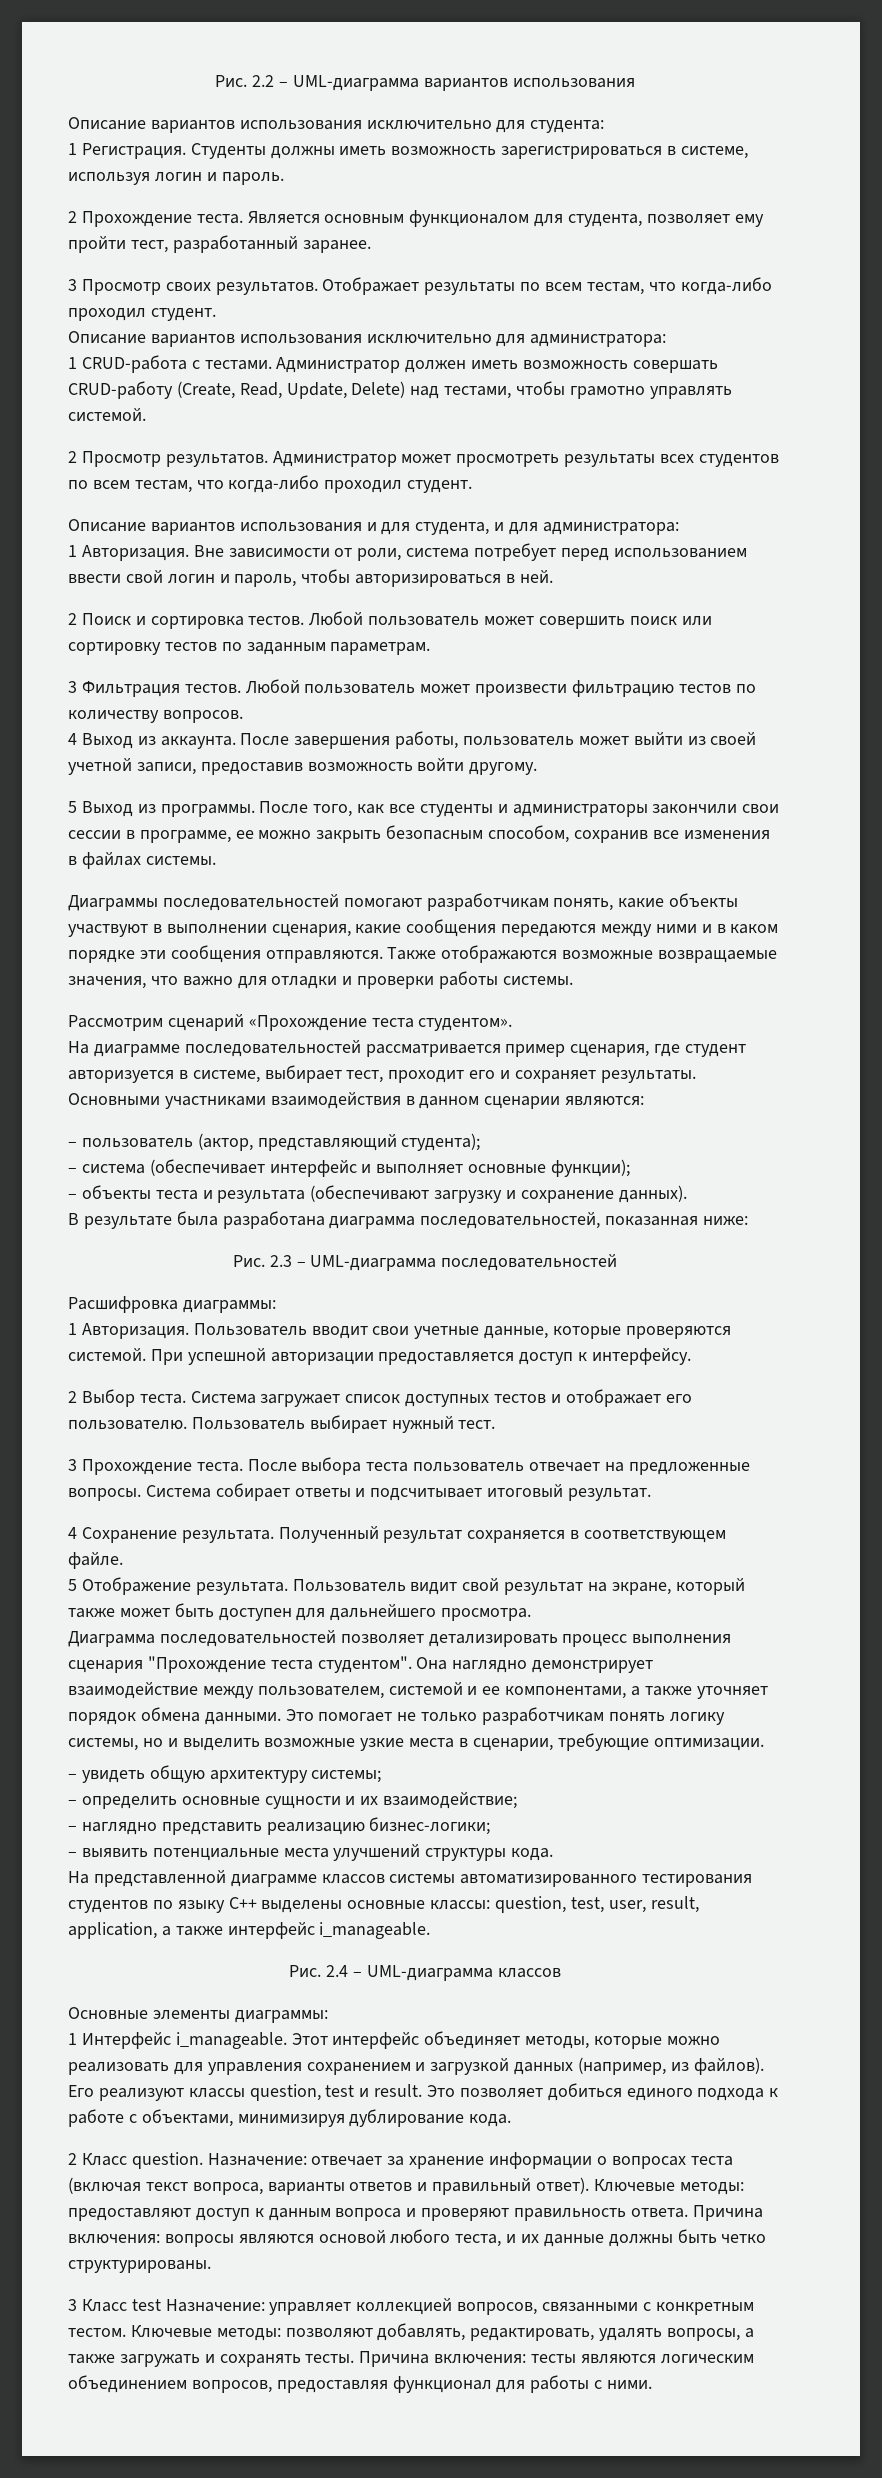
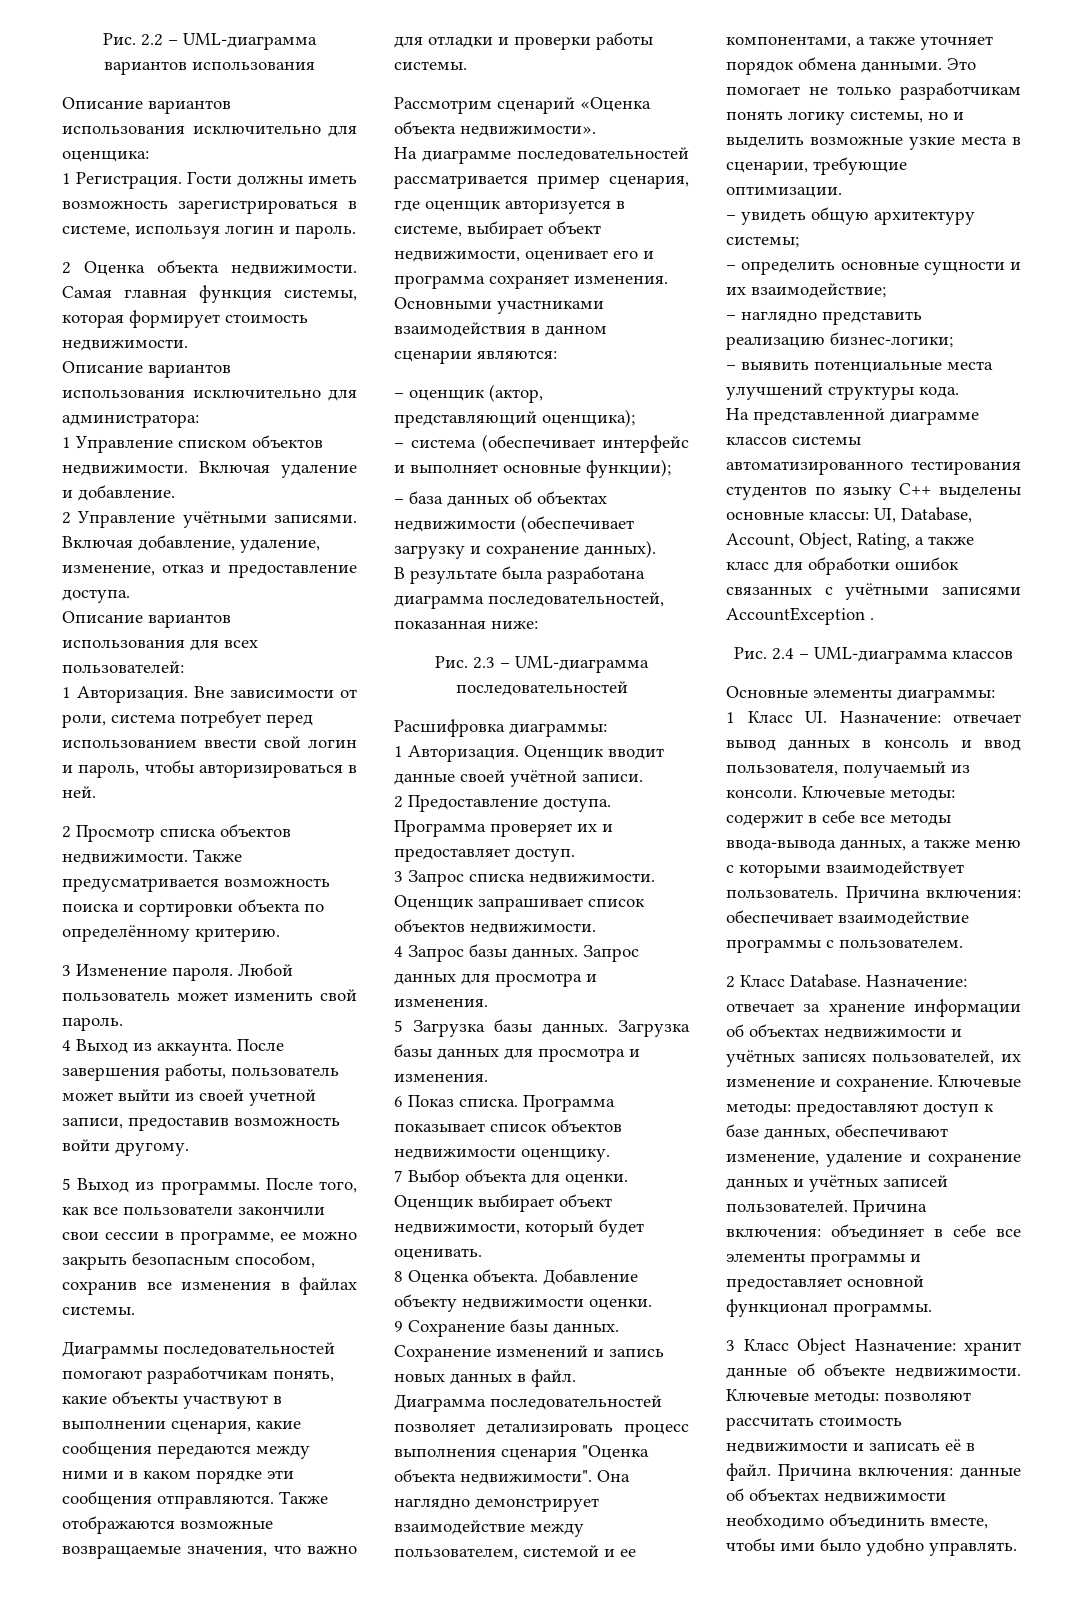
[530,120,605,133] студента: -> [62,151,149,162] оценщика:
[190,143,266,159] Студенты -> [187,171,232,184] Гости
[81,210,764,227] [68,235,371,253] [68,277,772,295] [68,308,216,321] Прохождение теста. Является основным функционалом для студента, позволяет ему пройти тест, разработанный заранее. // 3 Просмотр своих результатов. Отображает результаты по всем тестам, что когда-либо проходил студент. -> [84,260,357,276] [62,285,357,303] [62,310,308,328] [62,339,188,351] Оценка объекта недвижимости. Самая главная функция системы, которая формирует стоимость недвижимости.
[81,355,718,373] [68,381,732,399] [68,408,146,421] [68,451,779,467] [68,475,473,493] [68,519,679,535] CRUD-работа с тестами. Администратор должен иметь возможность совершать CRUD-работу (Create, Read, Update, Delete) над тестами, чтобы грамотно управлять системой. // 2 Просмотр результатов. Администратор может просмотреть результаты всех студентов по всем тестам, что когда-либо проходил студент. // Описание вариантов использования и для студента, и для администратора: -> [75,435,323,453] [62,461,357,478] [62,485,175,501] [62,511,357,528] [62,535,320,553] [62,564,357,578] [62,589,130,603] [62,611,231,628] [62,639,258,651] [62,661,184,673] Управление списком объектов недвижимости. Включая удаление и добавление. // 2 Управление учётными записями. Включая добавление, удаление, изменение, отказ и предоставление доступа. // Описание вариантов использования для всех пользователей:
[81,611,712,629] [68,642,431,655] [68,679,756,697] [68,710,243,723] Поиск и сортировка тестов. Любой пользователь может совершить поиск или сортировку тестов по заданным параметрам. // 3 Фильтрация тестов. Любой пользователь может произвести фильтрацию тестов по количеству вопросов. -> [76,824,291,842] [62,849,242,865] [62,878,330,892] [62,899,324,917] [62,925,280,942] [62,963,293,981] [62,989,357,1001] [62,1017,123,1031] Просмотр списка объектов недвижимости. Также предусматривается возможность поиска и сортировки объекта по определённому критерию. // 3 Изменение пароля. Любой пользователь может изменить свой пароль.
[419,804,648,817] студенты и администраторы -> [123,1206,233,1215] пользователи
[248,1015,513,1031] «Прохождение теста студентом». -> [580,97,651,112] [394,121,596,137] «Оценка объекта недвижимости».
[685,1044,747,1057] студент -> [425,201,501,212] оценщик
[346,1070,696,1083] тест, проходит его и сохраняет результаты. -> [548,221,601,234] [394,250,654,262] [394,275,668,289] объект недвижимости, оценивает его и программа сохраняет изменения.
[81,1138,193,1148] пользователь -> [409,390,485,401] оценщик
[401,1133,481,1151] студента); -> [542,409,635,427] оценщика);
[81,1185,430,1203] объекты теста и результата (обеспечивают -> [409,491,607,507] [394,515,634,533] база данных об объектах недвижимости (обеспечивает
[193,1323,731,1339] [68,1348,692,1365] [68,1389,692,1407] [68,1415,496,1433] [68,1457,750,1475] [68,1483,652,1501] [68,1526,727,1543] [68,1552,123,1569] [68,1577,745,1595] [68,1603,532,1621] Пользователь вводит свои учетные данные, которые проверяются системой. При успешной авторизации предоставляется доступ к интерфейсу. // 2 Выбор теста. Система загружает список доступных тестов и отображает его пользователю. Пользователь выбирает нужный тест. // 3 Прохождение теста. После выбора теста пользователь отвечает на предложенные вопросы. Система собирает ответы и подсчитывает итоговый результат. // 4 Сохранение результата. Полученный результат сохраняется в соответствующем файле. // 5 Отображение результата. Пользователь видит свой результат на экране, который также может быть доступен для дальнейшего просмотра. -> [524,745,664,760] [394,770,643,787] [394,795,611,812] [394,820,613,837] [394,848,575,862] [394,870,655,887] [394,895,645,912] [394,919,596,935] [394,944,639,962] [394,973,597,987] [394,999,488,1007] [394,1019,690,1037] [394,1044,640,1062] [394,1074,488,1082] [394,1095,615,1112] [394,1119,622,1132] [394,1148,610,1162] [394,1169,628,1187] [394,1194,612,1212] [394,1219,644,1237] [394,1248,482,1260] [394,1269,638,1285] [394,1294,652,1312] [394,1319,619,1337] [394,1345,664,1362] [394,1369,576,1387] Оценщик вводит данные своей учётной записи. // 2 Предоставление доступа. Программа проверяет их и предоставляет доступ. // 3 Запрос списка недвижимости. Оценщик запрашивает список объектов недвижимости. // 4 Запрос базы данных. Запрос данных для просмотра и изменения. // 5 Загрузка базы данных. Загрузка базы данных для просмотра и изменения. // 6 Показ списка. Программа показывает список объектов недвижимости оценщику. // 7 Выбор объекта для оценки. Оценщик выбирает объект недвижимости, который будет оценивать. // 8 Оценка объекта. Добавление объекту недвижимости оценки. // 9 Сохранение базы данных. Сохранение изменений и запись новых данных в файл.
[147,1656,412,1673] "Прохождение теста студентом". -> [582,1445,649,1460] [394,1469,592,1485] "Оценка объекта недвижимости".
[495,1896,699,1913] [68,1922,431,1939] question, test, user, result, application, а также интерфейс i_manageable. -> [874,507,972,523] [726,532,974,550] [726,557,959,575] [726,583,1021,600] [726,607,874,625] UI, Database, Account, Object, Rating, а также класс для обработки ошибок связанных с учётными записями AccountException .
[81,2031,720,2049] [68,2057,764,2075] [68,2083,779,2101] [68,2109,512,2127] Интерфейс i_manageable. Этот интерфейс объединяет методы, которые можно реализовать для управления сохранением и загрузкой данных (например, из файлов). Его реализуют классы question, test и result. Это позволяет добиться единого подхода к работе с объектами, минимизируя дублирование кода. -> [747,711,1021,723] [726,739,1021,751] [726,761,970,778] [726,786,955,801] [726,810,951,828] [726,839,1021,851] [726,861,964,878] [726,886,1021,903] [726,910,969,926] [726,939,963,953] Класс UI. Назначение: отвечает вывод данных в консоль и ввод пользователя, получаемый из консоли. Ключевые методы: содержит в себе все методы ввода-вывода данных, а также меню с которыми взаимодействует пользователь. Причина включения: обеспечивает взаимодействие программы с пользователем.
[131,2152,203,2169] question. -> [790,974,861,988] Database.
[596,2156,733,2169] [68,2177,590,2195] о вопросах теста (включая текст вопроса, варианты ответов и правильный ответ). -> [726,1024,962,1040] [726,1050,1021,1067] [726,1078,933,1092] об объектах недвижимости и учётных записях пользователей, их изменение и сохранение.
[268,2205,763,2221] [68,2229,767,2247] [68,2260,211,2273] [68,2298,754,2315] [68,2323,754,2341] [68,2351,754,2367] [68,2375,653,2393] данным вопроса и проверяют правильность ответа. Причина включения: вопросы являются основой любого теста, и их данные должны быть четко структурированы. // 3 Класс test Назначение: управляет коллекцией вопросов, связанными с конкретным тестом. Ключевые методы: позволяют добавлять, редактировать, удалять вопросы, а также загружать и сохранять тесты. Причина включения: тесты являются логическим объединением вопросов, предоставляя функционал для работы с ними. -> [726,1124,948,1140] [726,1153,1021,1167] [726,1175,948,1192] [726,1200,927,1217] [726,1224,1021,1240] [726,1253,921,1267] [726,1275,924,1292] [726,1299,932,1317] [726,1338,1021,1356] [726,1363,1021,1379] [726,1389,971,1404] [726,1417,902,1431] [726,1439,975,1454] [726,1463,1021,1481] [726,1488,946,1504] [726,1513,988,1529] [726,1538,1017,1556] базе данных, обеспечивают изменение, удаление и сохранение данных и учётных записей пользователей. Причина включения: объединяет в себе все элементы программы и предоставляет основной функционал программы. // 3 Класс Object Назначение: хранит данные об объекте недвижимости. Ключевые методы: позволяют рассчитать стоимость недвижимости и записать её в файл. Причина включения: данные об объектах недвижимости необходимо объединить вместе, чтобы ими было удобно управлять.

